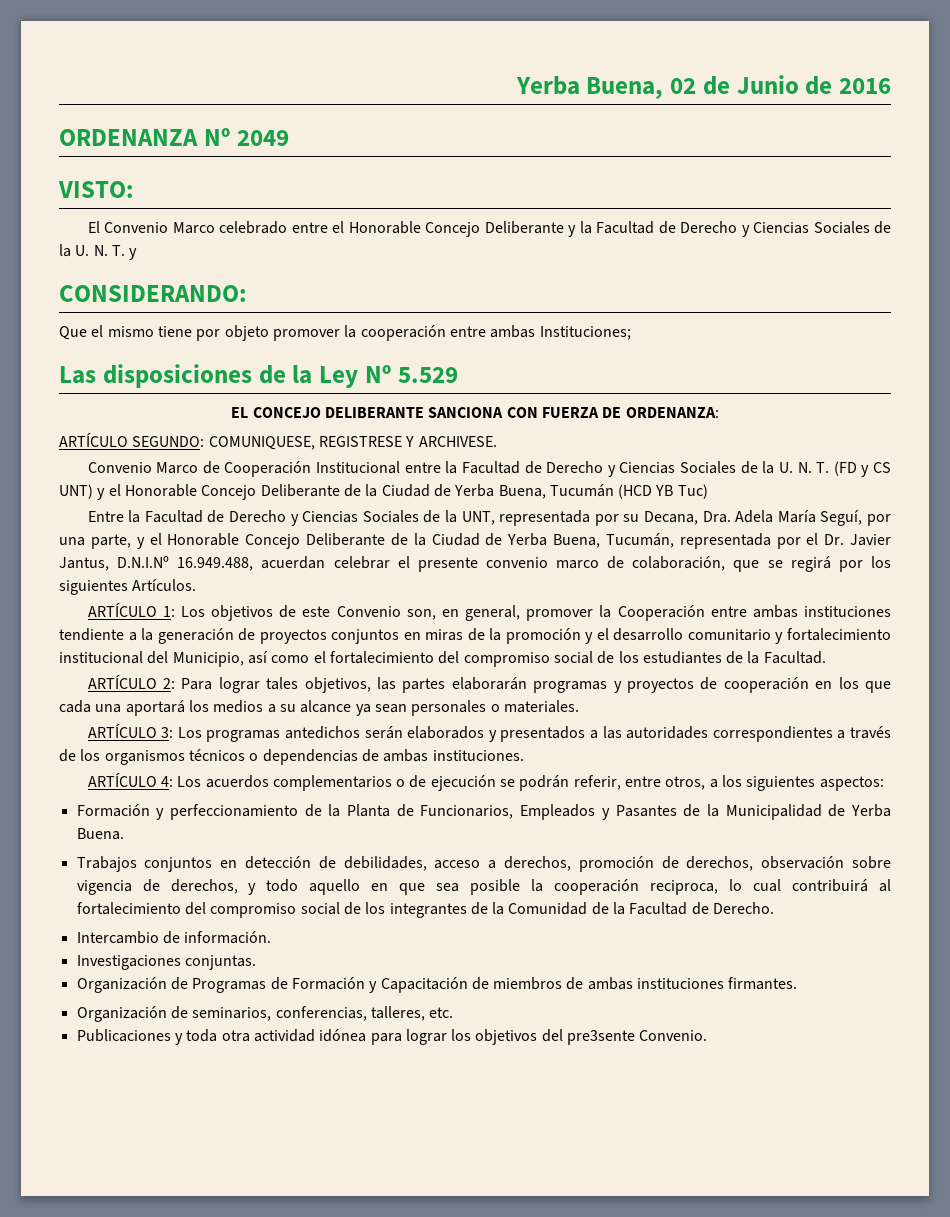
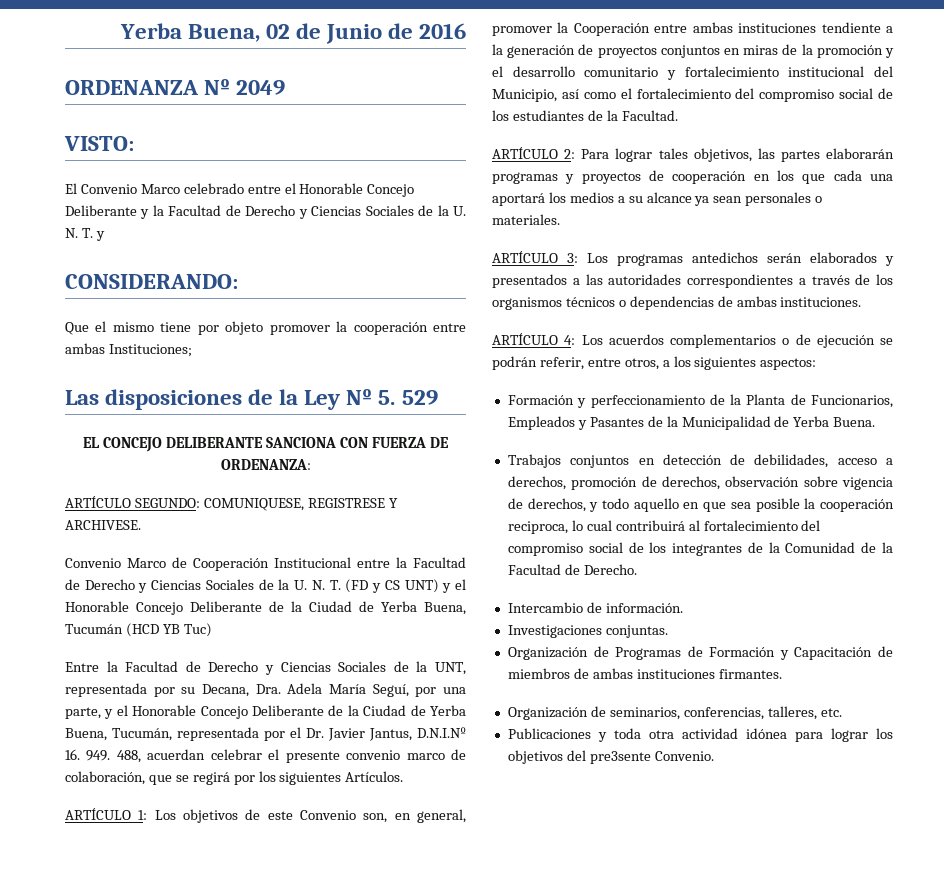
[397,367,458,383] 5.529 -> [378,390,438,405] 5. 529
[177,557,254,571] 16.949.488, -> [65,749,141,763] 16. 949. 488,

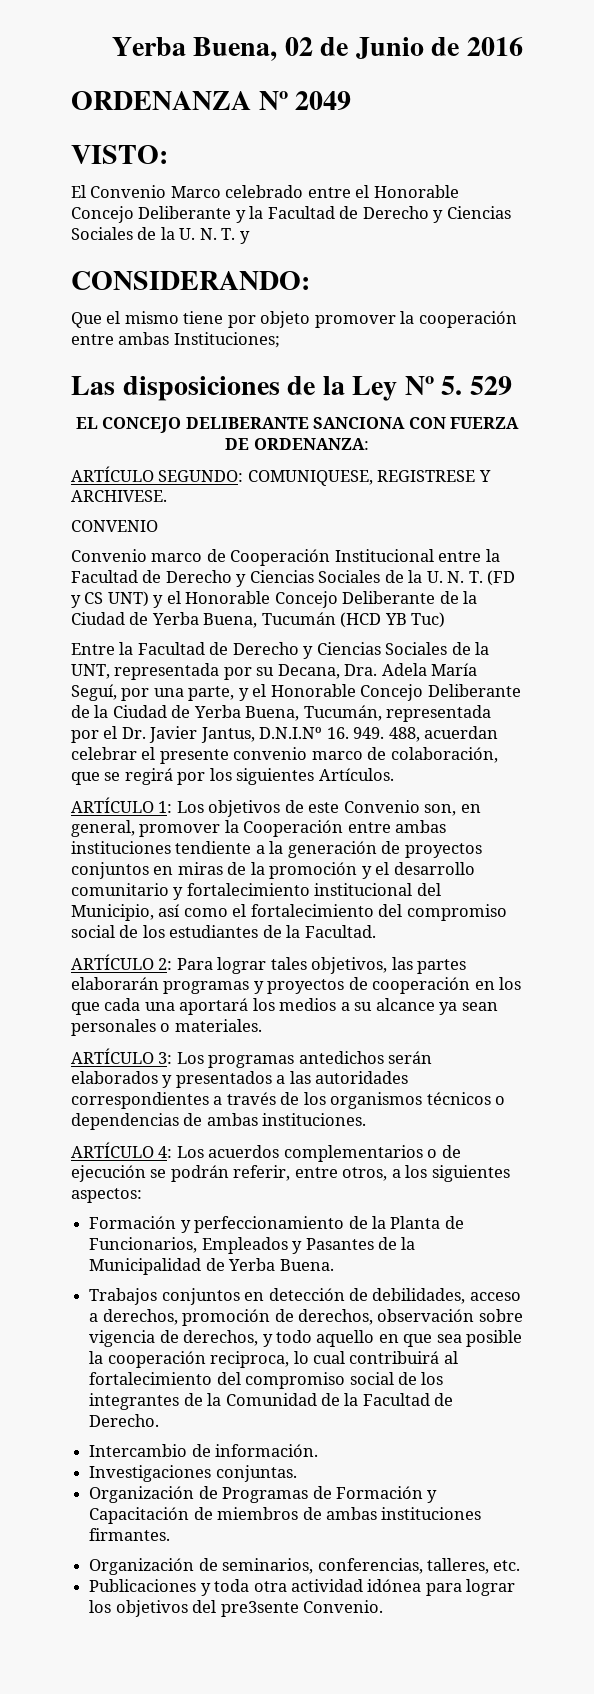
[65,558,166,568] // Convenio Marco -> [71,520,158,532] [71,549,203,562] // CONVENIO // Convenio marco

